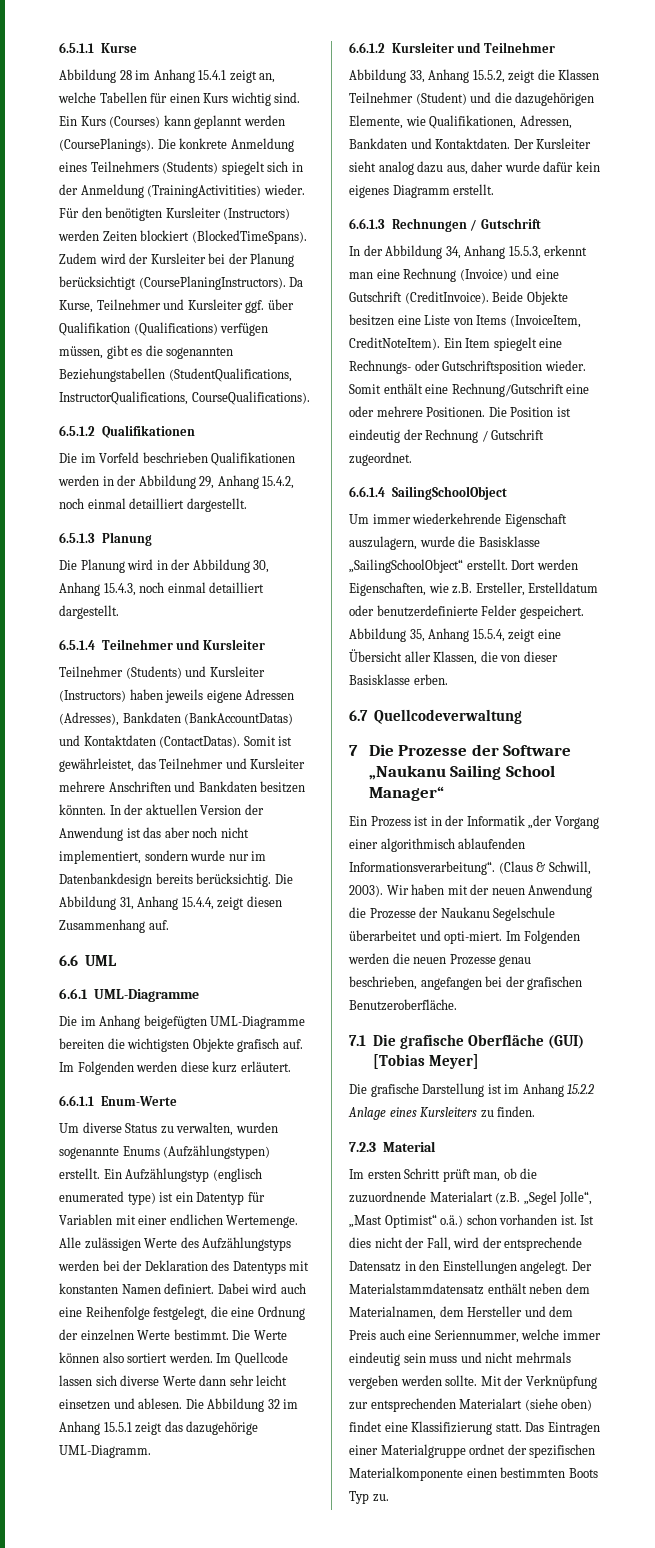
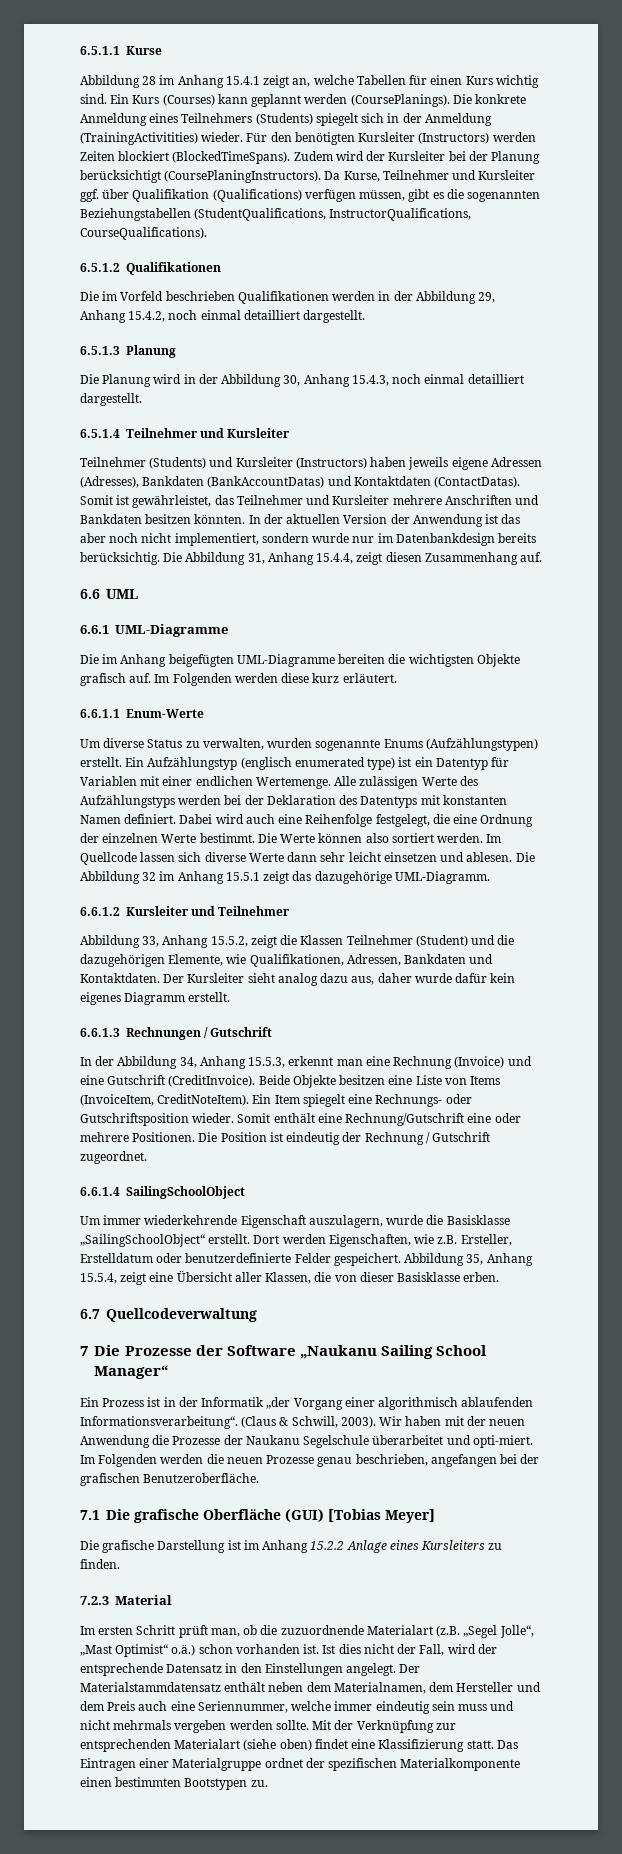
[568,1468,598,1478] [349,1491,369,1504] Boots Typ -> [184,1778,248,1790] Bootstypen

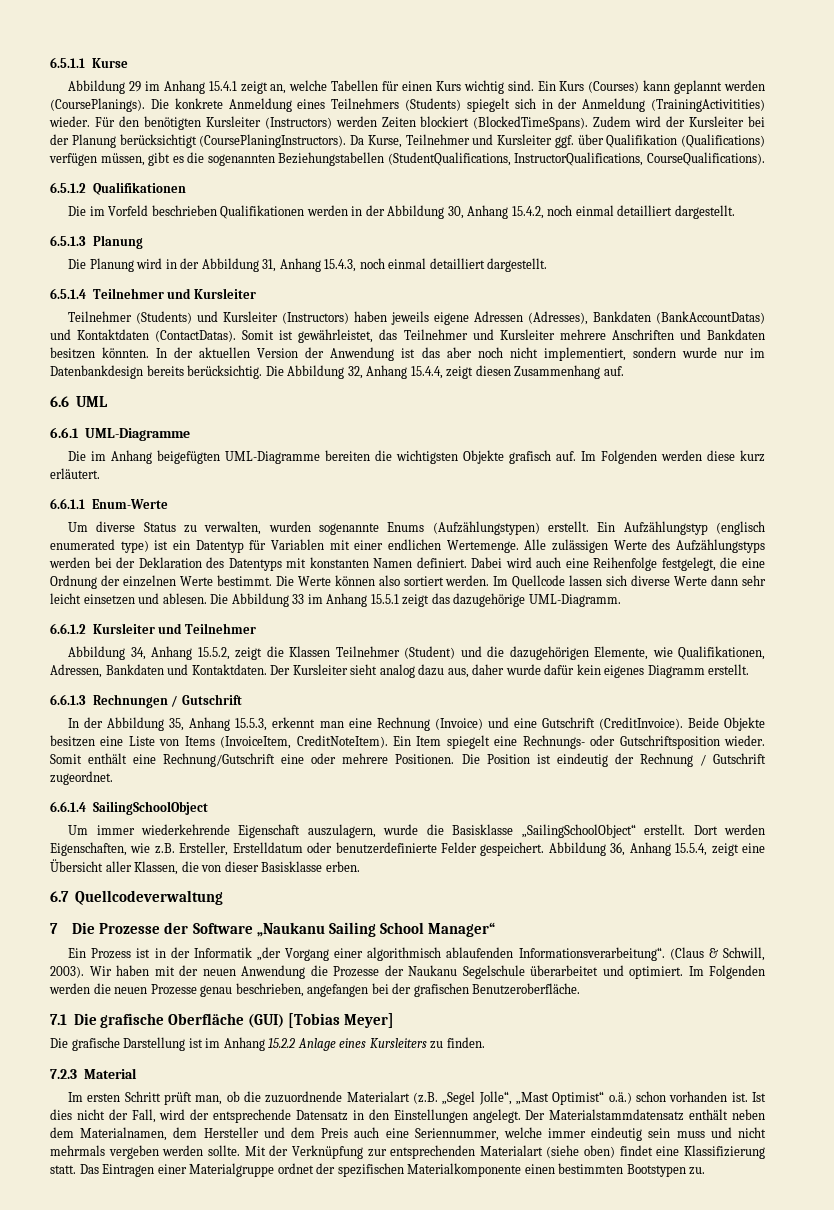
[142,76,157,85] 28 -> [129,81,142,92] 29
[478,292,496,303] 29, -> [447,206,464,219] 30,
[283,375,301,386] 30, -> [262,259,277,272] 31,
[247,553,265,564] 31, -> [347,366,363,379] 32,
[142,872,157,881] 32 -> [292,594,305,604] 33
[142,936,160,947] 33, -> [130,647,146,660] 34,
[179,1057,197,1068] 34, -> [169,718,185,731] 35,
[466,1254,484,1265] 35, -> [610,842,626,856] 36,
[472,1435,533,1448] opti-miert. -> [629,966,683,979] optimiert.

